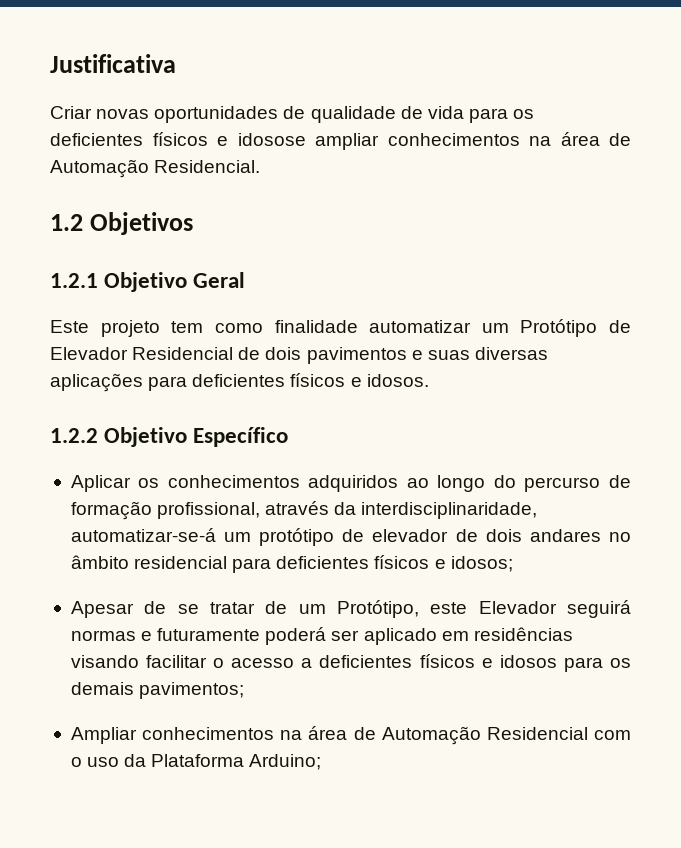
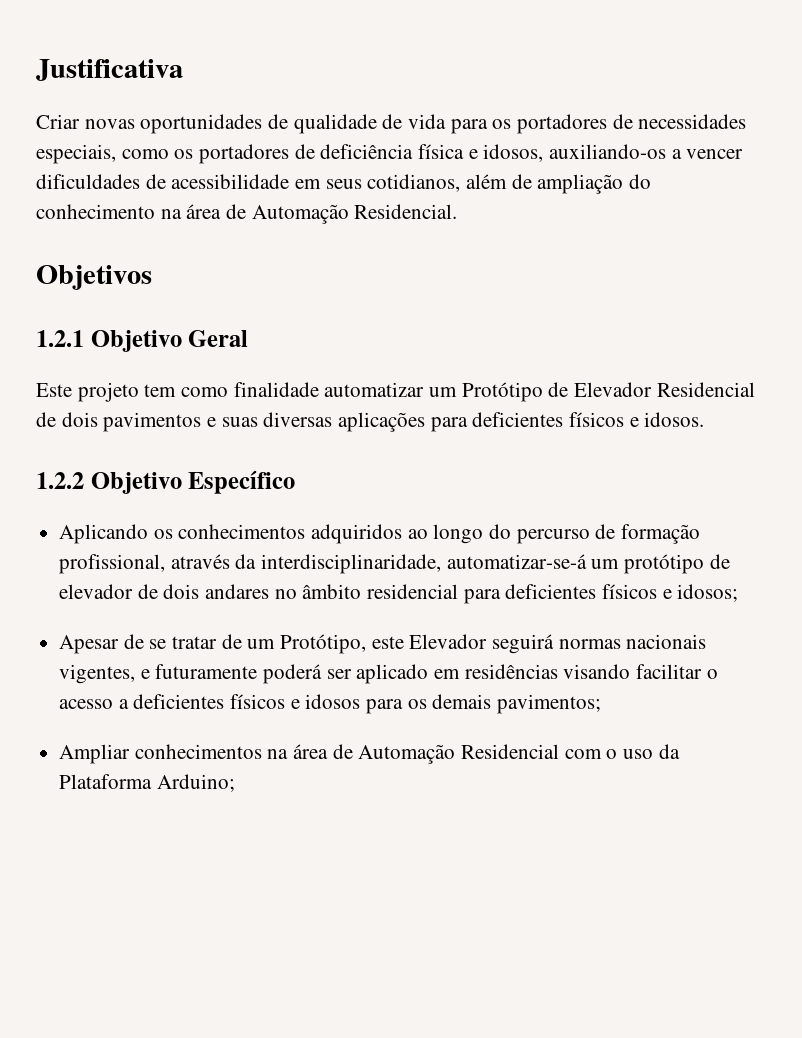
[50,132,520,150] deficientes físicos e idosose ampliar conhecimentos -> [517,114,747,134] [36,144,744,164] [36,174,652,194] [36,204,155,219] portadores de necessidades especiais, como os portadores de deficiência física e idosos, auxiliando-os a vencer dificuldades de acessibilidade em seus cotidianos, além de ampliação do conhecimento
[50,214,83,231] 1.2 -> (458, 211) none
[70,475,131,492] Aplicar -> [59,524,149,544] Aplicando
(136, 635) none -> [626,634,707,649] [59,664,136,684] nacionais vigentes,

